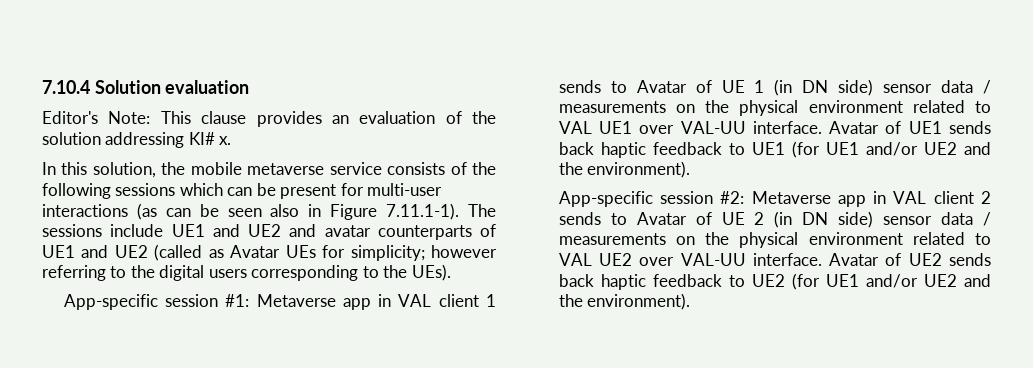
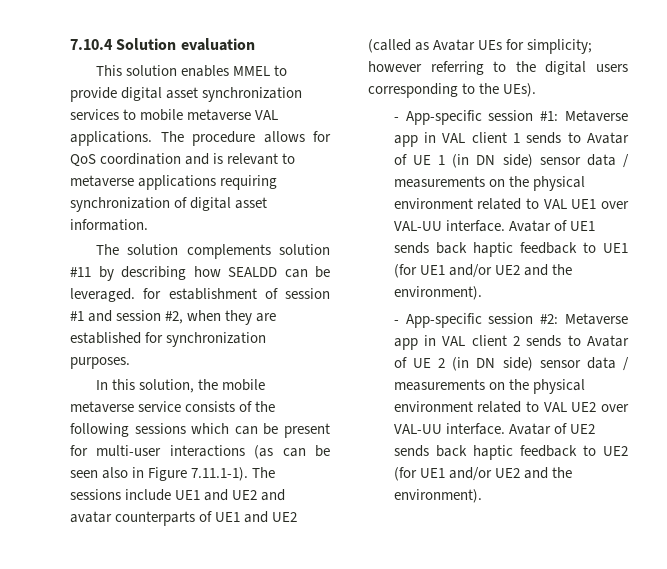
[42,111,496,127] [42,132,232,148] Editor's Note: This clause provides an evaluation of the solution addressing KI# x. -> [95,65,287,77] [70,87,303,102] [70,109,279,121] [70,131,331,146] [70,153,296,167] [70,175,278,190] [70,197,268,212] [70,219,148,231] [95,244,330,259] [70,266,330,281] [70,288,330,302] [70,310,277,325] [70,332,267,347] [70,357,130,369] This solution enables MMEL to provide digital asset synchronization services to mobile metaverse VAL applications. The procedure allows for QoS coordination and is relevant to metaverse applications requiring synchronization of digital asset information. // The solution complements solution #11 by describing how SEALDD can be leveraged. for establishment of session #1 and session #2, when they are established for synchronization purposes.
(451, 272) none -> [393,117,399,121] -
(691, 169) none -> [393,320,399,324] -

